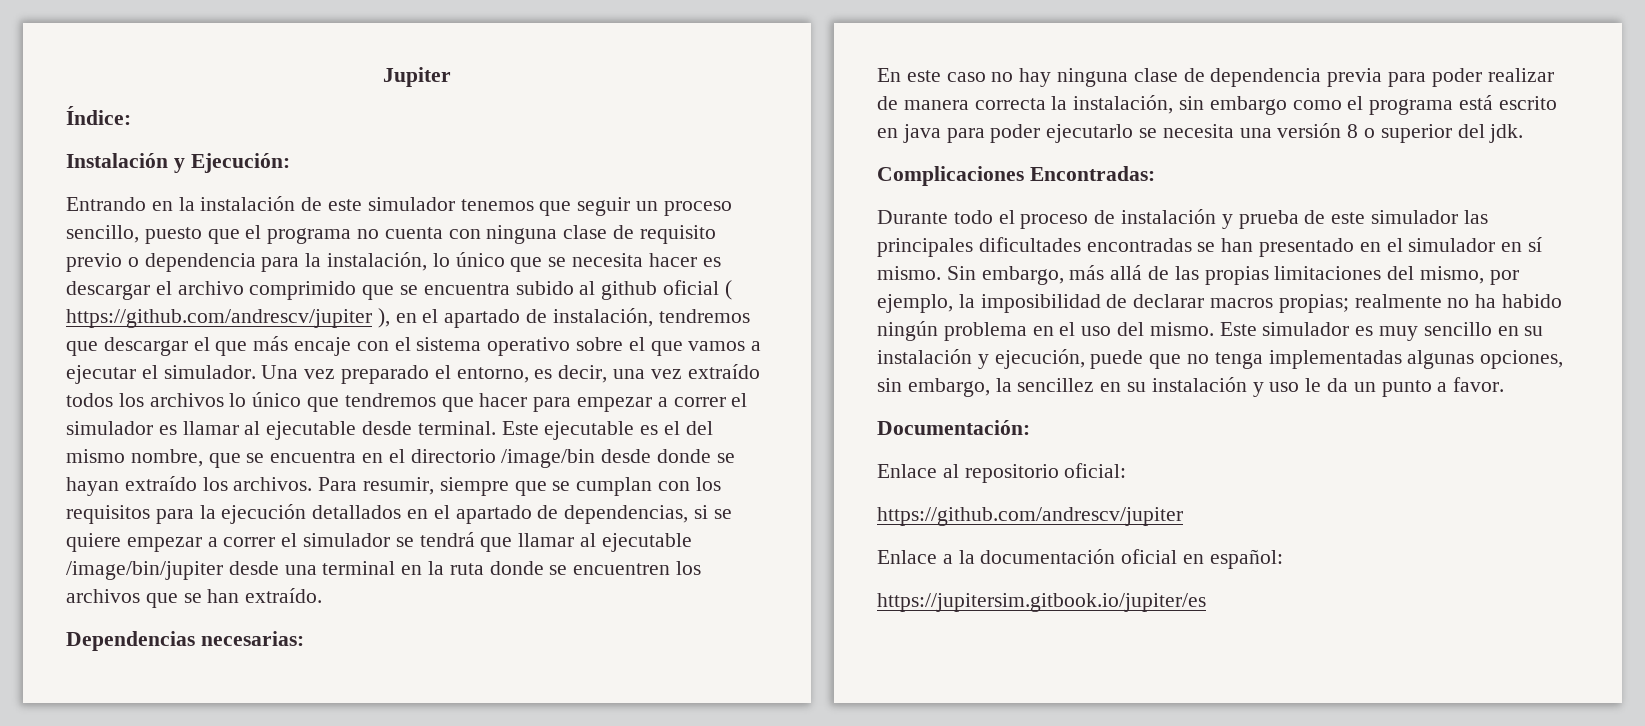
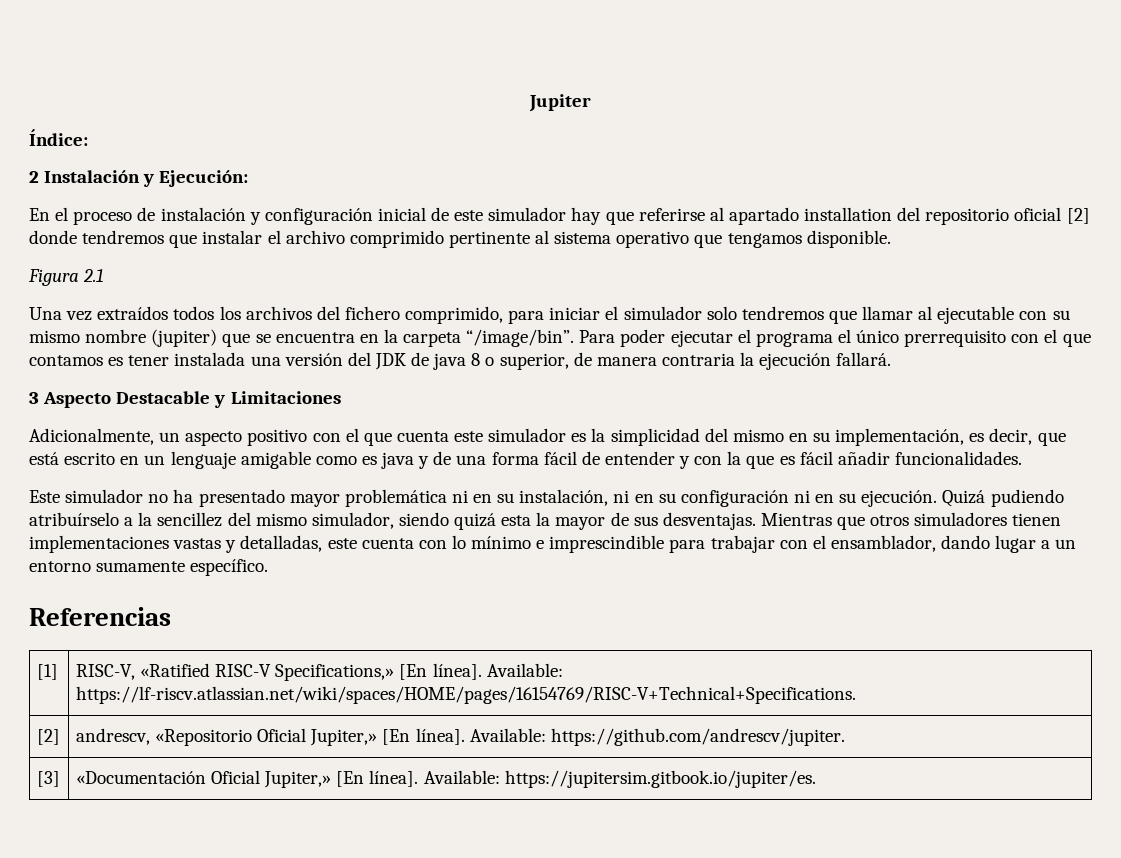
(131, 115) none -> [29,171,39,183] 2
[66,196,732,216] [66,225,716,244] [66,252,721,272] [66,280,732,300] [66,308,750,328] [66,336,762,356] [66,364,760,384] [66,392,748,412] [66,421,713,440] [66,449,735,468] [66,476,721,496] [66,504,732,524] [66,532,692,552] [66,561,702,580] [66,588,323,608] [66,631,304,651] [877,68,1554,87] [877,95,1557,115] [877,123,1524,143] [877,166,1155,186] [877,210,993,224] Entrando en la instalación de este simulador tenemos que seguir un proceso sencillo, puesto que el programa no cuenta con ninguna clase de requisito previo o dependencia para la instalación, lo único que se necesita hacer es descargar el archivo comprimido que se encuentra subido al github oficial ( https://github.com/andrescv/jupiter ), en el apartado de instalación, tendremos que descargar el que más encaje con el sistema operativo sobre el que vamos a ejecutar el simulador. Una vez preparado el entorno, es decir, una vez extraído todos los archivos lo único que tendremos que hacer para empezar a correr el simulador es llamar al ejecutable desde terminal. Este ejecutable es el del mismo nombre, que se encuentra en el directorio /image/bin desde donde se hayan extraído los archivos. Para resumir, siempre que se cumplan con los requisitos para la ejecución detallados en el apartado de dependencias, si se quiere empezar a correr el simulador se tendrá que llamar al ejecutable /image/bin/jupiter desde una terminal en la ruta donde se encuentren los archivos que se han extraído. // Dependencias necesarias: // En este caso no hay ninguna clase de dependencia previa para poder realizar de manera correcta la instalación, sin embargo como el programa está escrito en java para poder ejecutarlo se necesita una versión 8 o superior del jdk. // Complicaciones Encontradas: // Durante todo -> [29,208,50,221] En
[1238,210,1488,229] [877,237,1543,257] [877,265,1519,285] [877,294,1563,313] [877,321,1544,341] [877,349,1564,369] [877,377,1505,397] [877,420,1030,435] [877,463,1127,483] [877,507,1183,526] [877,549,1283,569] [877,593,1206,612] prueba de este simulador las principales dificultades encontradas se han presentado en el simulador en sí mismo. Sin embargo, más allá de las propias limitaciones del mismo, por ejemplo, la imposibilidad de declarar macros propias; realmente no ha habido ningún problema en el uso del mismo. Este simulador es muy sencillo en su instalación y ejecución, puede que no tenga implementadas algunas opciones, sin embargo, la sencillez en su instalación y uso le da un punto a favor. // Documentación: // Enlace al repositorio oficial: // https://github.com/andrescv/jupiter // Enlace a la documentación oficial en español: // https://jupitersim.gitbook.io/jupiter/es -> [264,207,1090,225] [29,230,891,248] [28,269,104,286] [29,306,1070,324] [29,329,1091,347] [29,352,892,370] [29,391,341,408] [29,428,1066,446] [29,451,1022,469] [29,489,1064,507] [29,512,1062,530] [29,535,1077,553] [29,559,269,576] [29,607,171,626] [36,664,58,680] [75,663,563,681] [75,686,856,704] [36,729,60,745] [75,728,845,746] [36,771,60,787] [75,770,816,788] configuración inicial de este simulador hay que referirse al apartado installation del repositorio oficial [2] donde tendremos que instalar el archivo comprimido pertinente al sistema operativo que tengamos disponible. // Figura 2.1 // Una vez extraídos todos los archivos del fichero comprimido, para iniciar el simulador solo tendremos que llamar al ejecutable con su mismo nombre (jupiter) que se encuentra en la carpeta “/image/bin”. Para poder ejecutar el programa el único prerrequisito con el que contamos es tener instalada una versión del JDK de java 8 o superior, de manera contraria la ejecución fallará. // 3 Aspecto Destacable y Limitaciones // Adicionalmente, un aspecto positivo con el que cuenta este simulador es la simplicidad del mismo en su implementación, es decir, que está escrito en un lenguaje amigable como es java y de una forma fácil de entender y con la que es fácil añadir funcionalidades. // Este simulador no ha presentado mayor problemática ni en su instalación, ni en su configuración ni en su ejecución. Quizá pudiendo atribuírselo a la sencillez del mismo simulador, siendo quizá esta la mayor de sus desventajas. Mientras que otros simuladores tienen implementaciones vastas y detalladas, este cuenta con lo mínimo e imprescindible para trabajar con el ensamblador, dando lugar a un entorno sumamente específico. // Referencias // [1] | RISC-V, «Ratified RISC-V Specifications,» [En línea]. Available: https://lf-riscv.atlassian.net/wiki/spaces/HOME/pages/16154769/RISC-V+Technical+Specifications. // [2] | andrescv, «Repositorio Oficial Jupiter,» [En línea]. Available: https://github.com/andrescv/jupiter. // [3] | «Documentación Oficial Jupiter,» [En línea]. Available: https://jupitersim.gitbook.io/jupiter/es.

